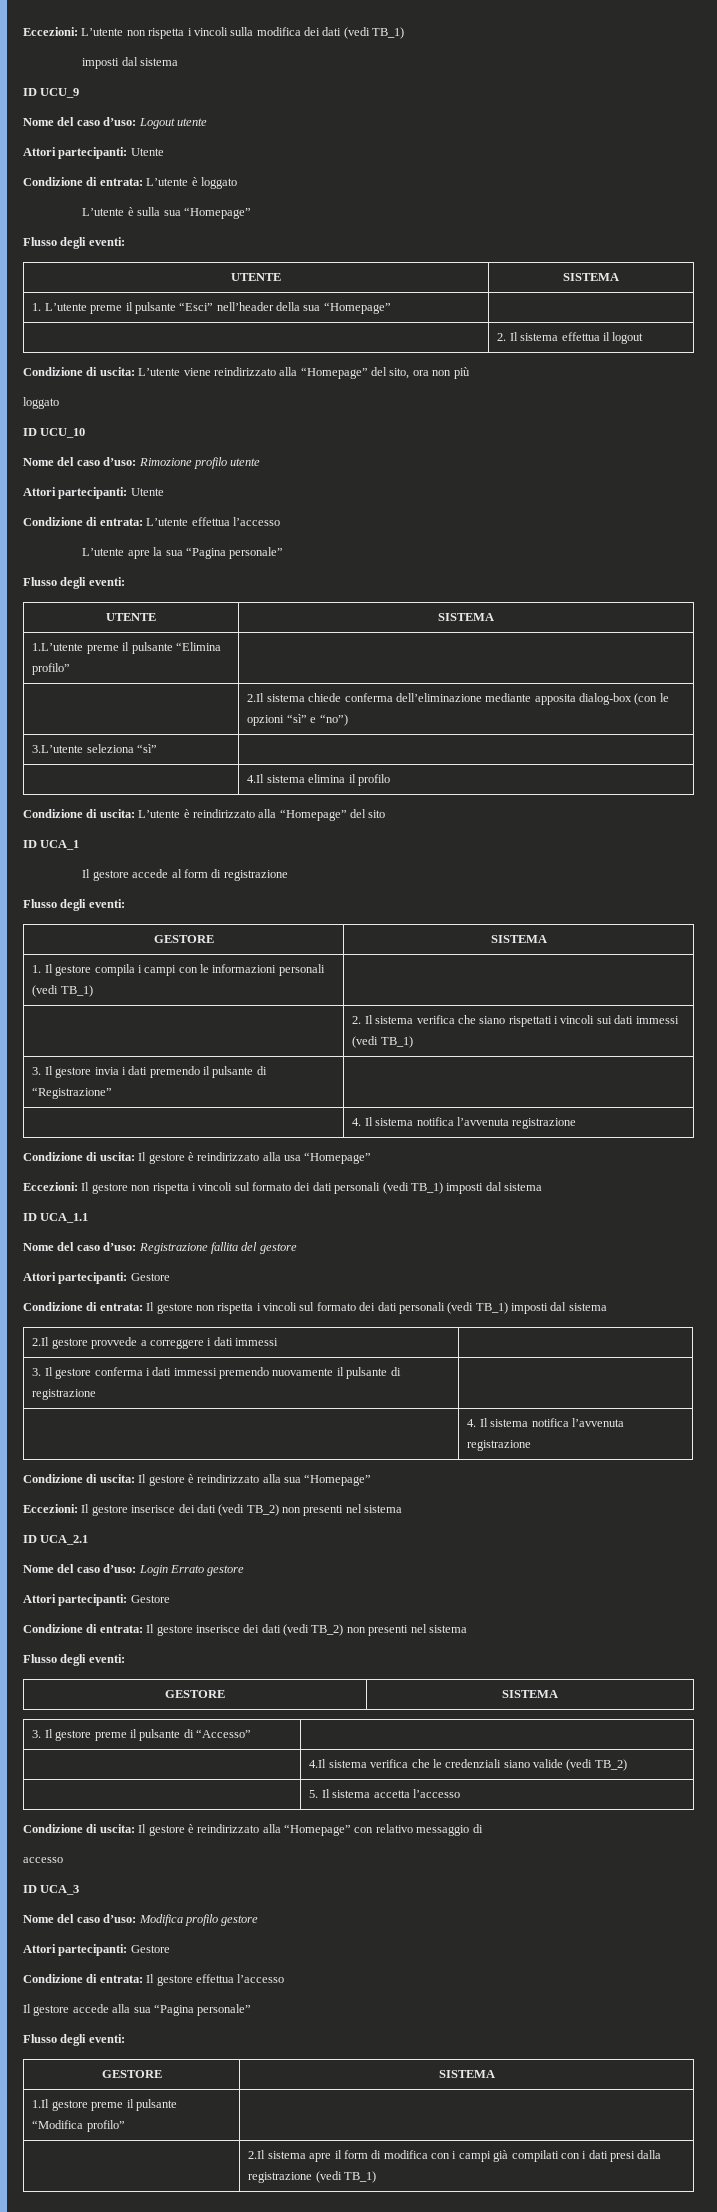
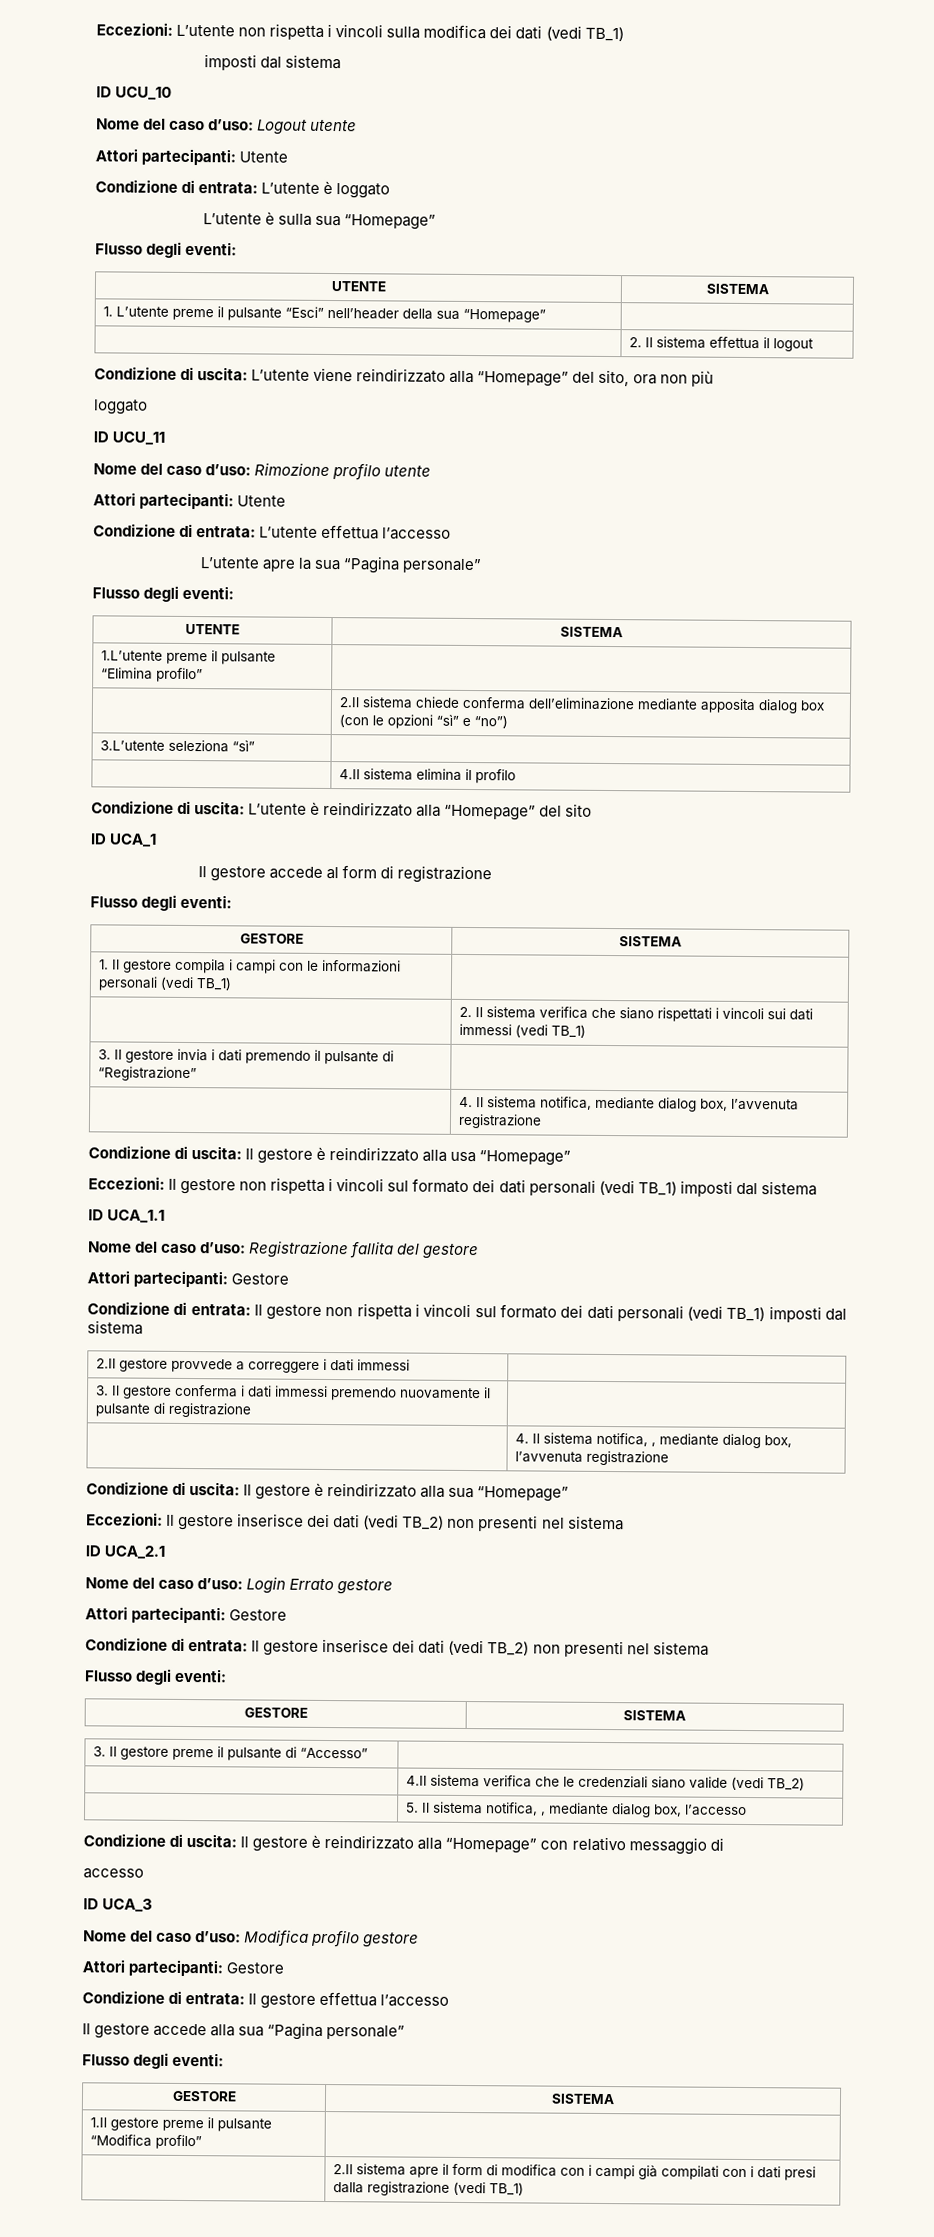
[40,88,80,98] UCU_9 -> [115,86,173,100] UCU_10
[40,428,86,438] UCU_10 -> [112,431,166,445] UCU_11
[579,693,633,705] dialog-box -> [757,699,824,714] dialog box
[416,1117,454,1126] notifica -> [539,1096,728,1112] notifica, mediante dialog box,
[531,1418,569,1427] notifica -> [595,1432,792,1449] notifica, , mediante dialog box,
[373,1790,410,1798] accetta -> [485,1802,682,1818] notifica, , mediante dialog box,

